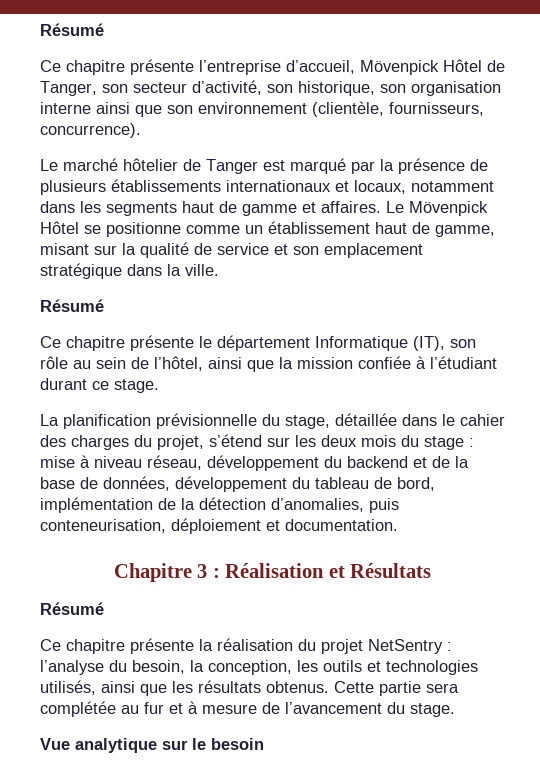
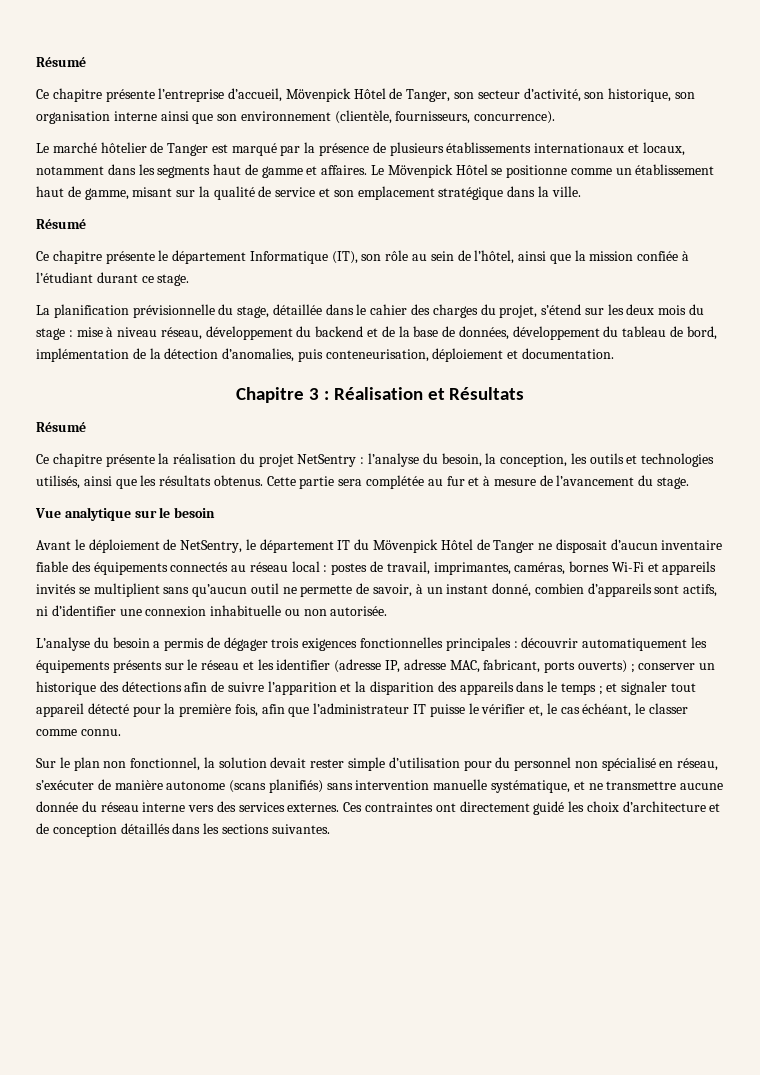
(264, 744) none -> [36,539,723,553] [36,561,717,575] [36,583,718,597] [36,605,388,616] [36,637,707,651] [36,659,716,673] [36,681,697,695] [36,703,689,717] [36,729,121,736] [36,757,719,771] [36,779,724,793] [36,801,721,815] [36,823,330,837] // Avant le déploiement de NetSentry, le département IT du Mövenpick Hôtel de Tanger ne disposait d’aucun inventaire fiable des équipements connectés au réseau local : postes de travail, imprimantes, caméras, bornes Wi-Fi et appareils invités se multiplient sans qu’aucun outil ne permette de savoir, à un instant donné, combien d’appareils sont actifs, ni d’identifier une connexion inhabituelle ou non autorisée. // L’analyse du besoin a permis de dégager trois exigences fonctionnelles principales : découvrir automatiquement les équipements présents sur le réseau et les identifier (adresse IP, adresse MAC, fabricant, ports ouverts) ; conserver un historique des détections afin de suivre l’apparition et la disparition des appareils dans le temps ; et signaler tout appareil détecté pour la première fois, afin que l’administrateur IT puisse le vérifier et, le cas échéant, le classer comme connu. // Sur le plan non fonctionnel, la solution devait rester simple d’utilisation pour du personnel non spécialisé en réseau, s’exécuter de manière autonome (scans planifiés) sans intervention manuelle systématique, et ne transmettre aucune donnée du réseau interne vers des services externes. Ces contraintes ont directement guidé les choix d’architecture et de conception détaillés dans les sections suivantes.

